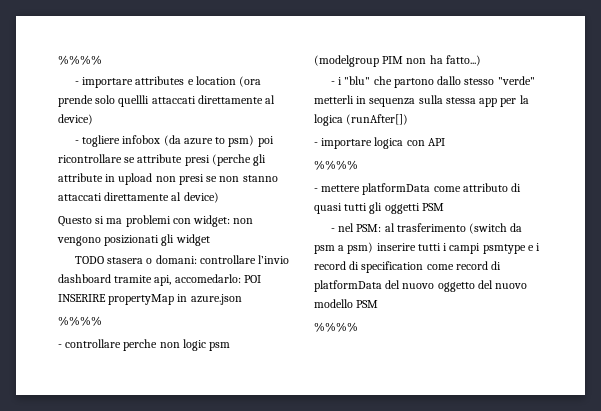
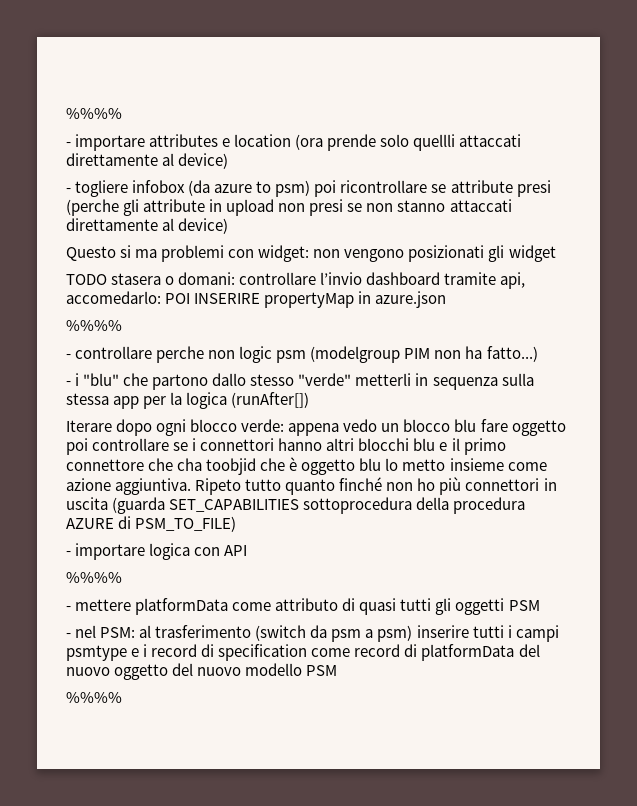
(409, 119) none -> [66,419,566,436] [66,438,506,455] [66,457,547,475] [66,477,557,495] [66,497,526,514] [66,516,237,532] // Iterare dopo ogni blocco verde: appena vedo un blocco blu fare oggetto poi controllare se i connettori hanno altri blocchi blu e il primo connettore che cha toobjid che è oggetto blu lo metto insieme come azione aggiuntiva. Ripeto tutto quanto finché non ho più connettori in uscita (guarda SET_CAPABILITIES sottoprocedura della procedura AZURE di PSM_TO_FILE)

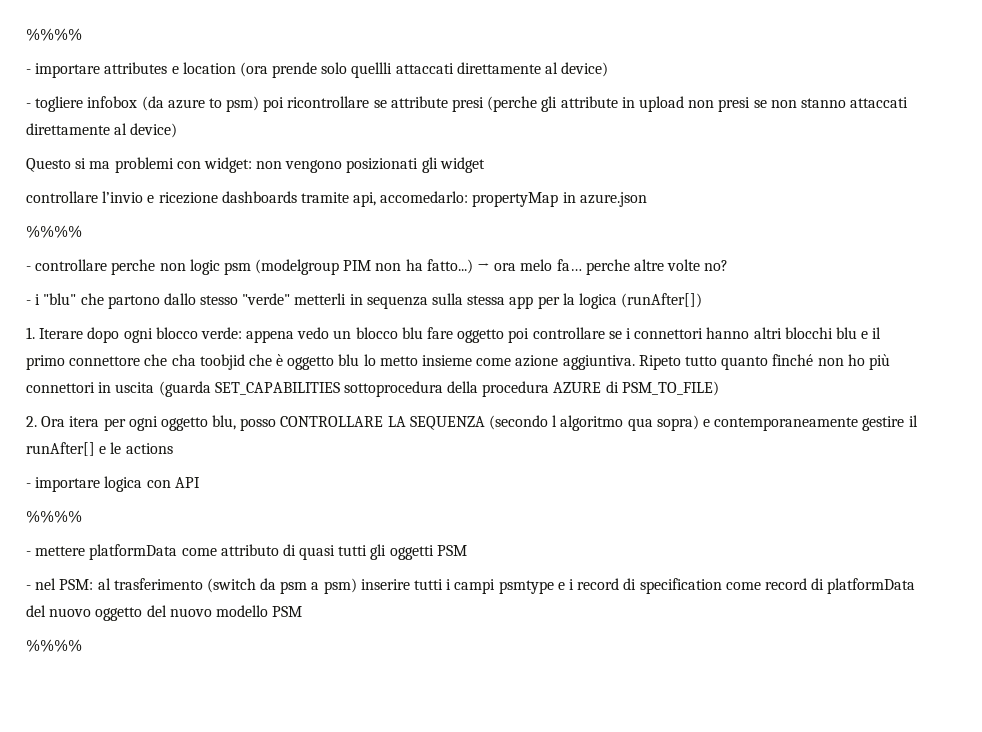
[66,272,441,285] TODO stasera o domani: controllare l’invio dashboard -> [26,191,297,204] controllare l’invio e ricezione dashboards
[165,293,261,304] POI INSERIRE -> (469, 197) none
(538, 354) none -> [477,259,729,275] → ora melo fa… perche altre volte no?
(310, 400) none -> [26,327,35,339] 1.
(237, 524) none -> [26,415,918,431] [26,442,173,456] // 2. Ora itera per ogni oggetto blu, posso CONTROLLARE LA SEQUENZA (secondo l algoritmo qua sopra) e contemporaneamente gestire il runAfter[] e le actions

